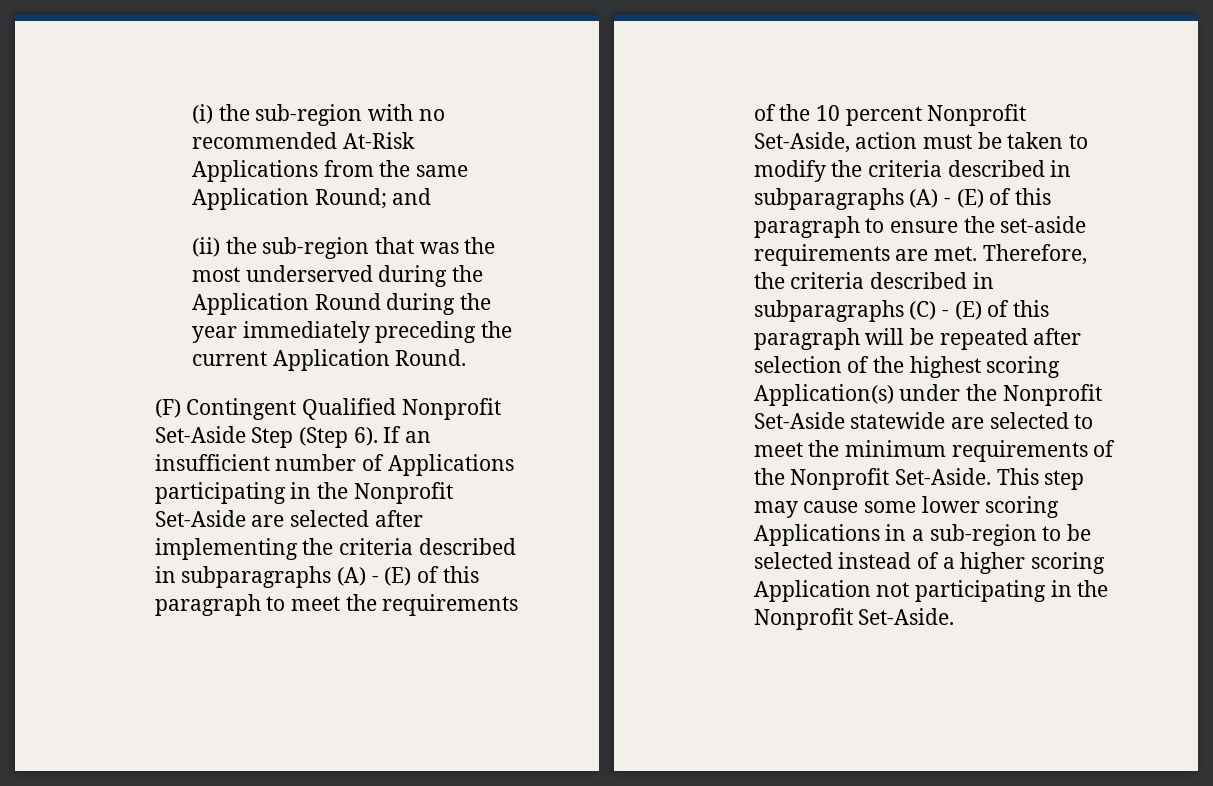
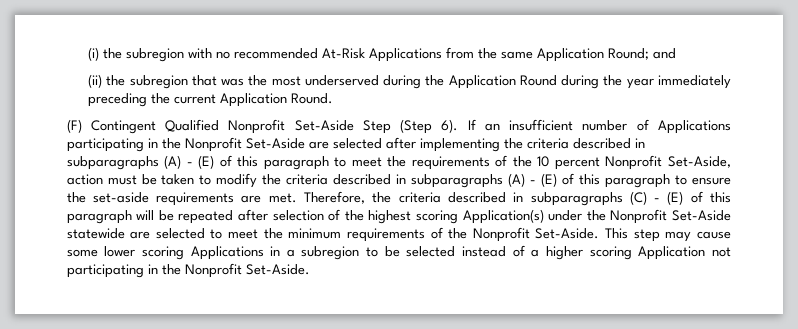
[255,104,363,126] sub-region -> [126,48,185,62] subregion
[262,237,370,259] sub-region -> [129,75,188,89] subregion
[929,524,1037,546] sub-region -> [301,246,360,260] subregion

